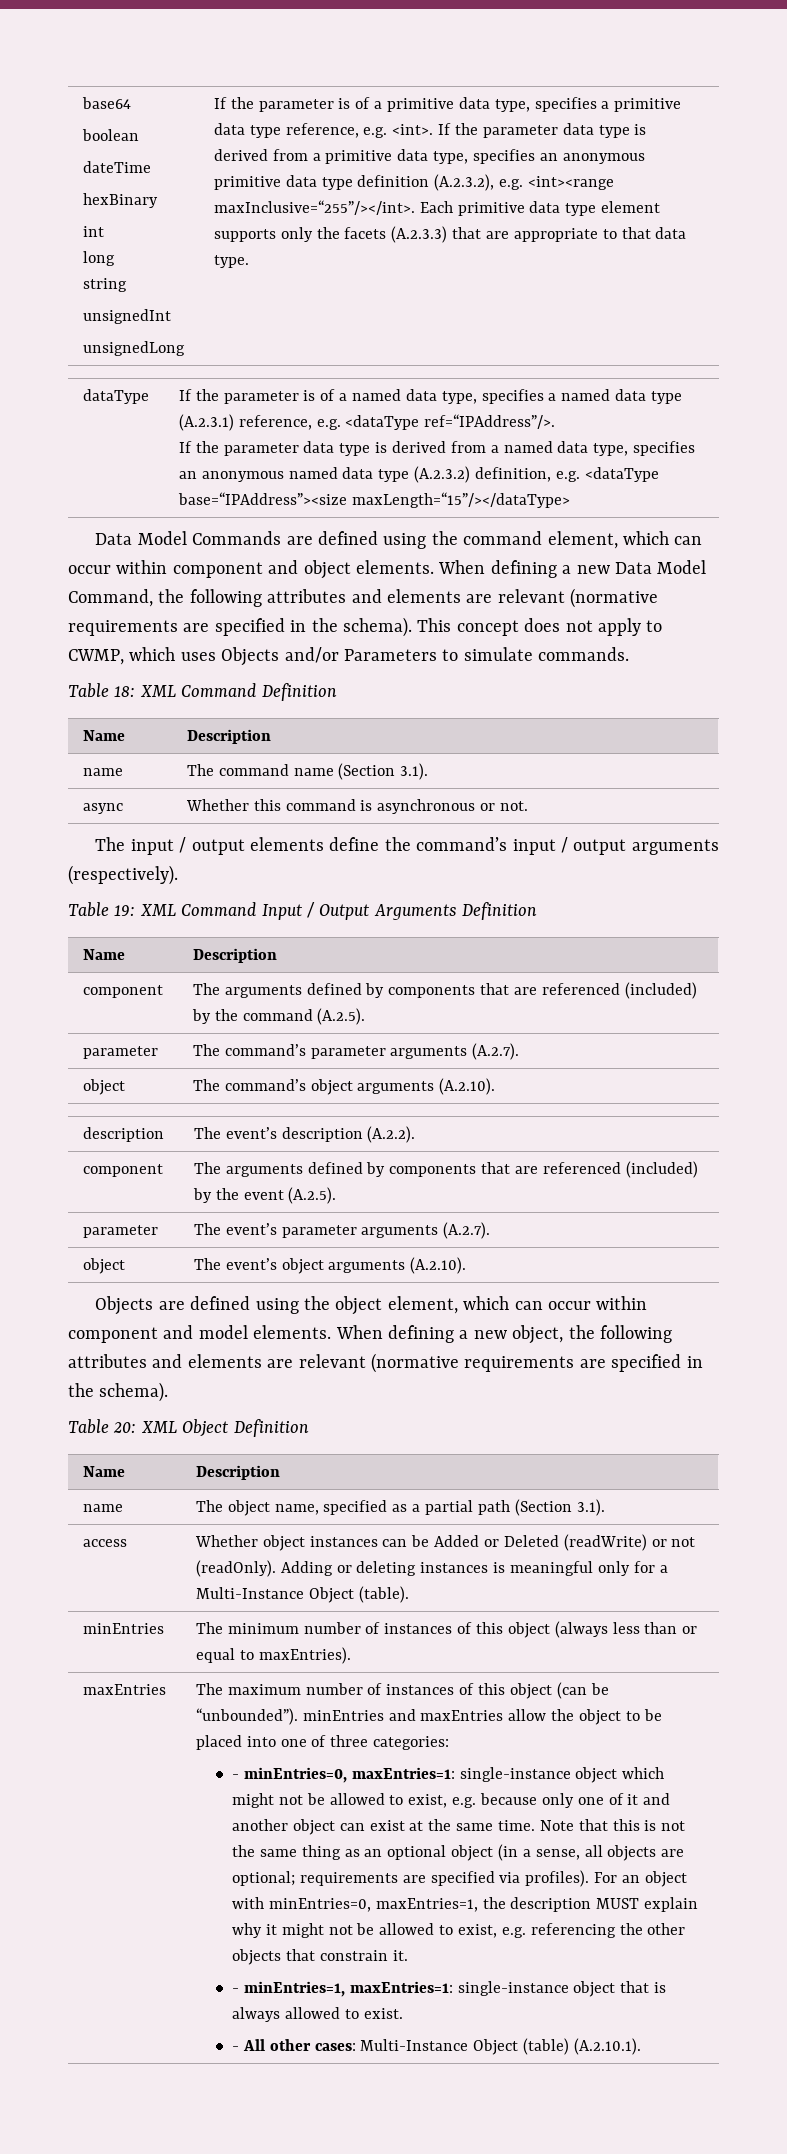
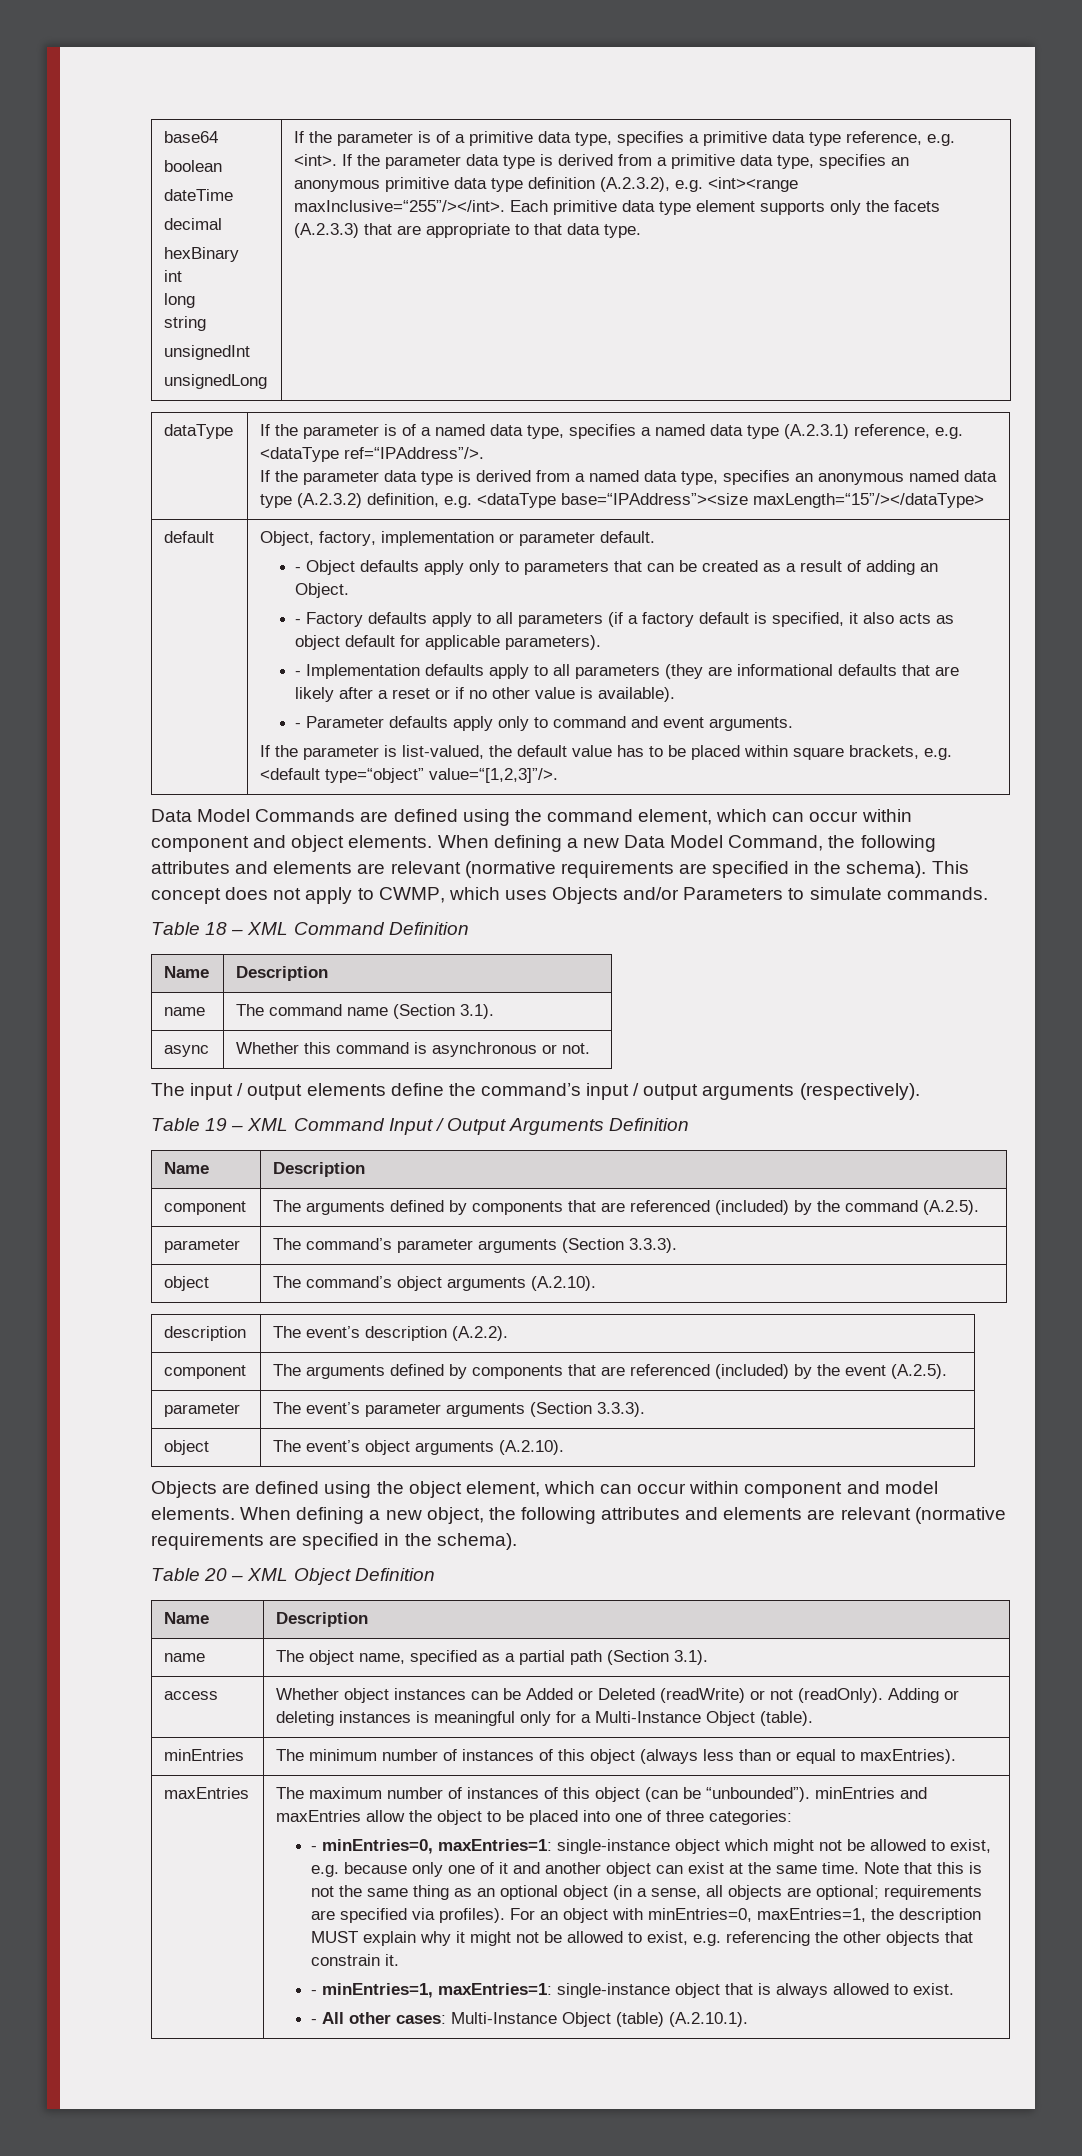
(151, 167) none -> [164,218,223,230] // decimal
(570, 500) none -> [164,531,215,543] [260,531,656,546] [295,560,939,575] [295,583,350,598] [295,612,955,627] [295,635,602,650] [295,664,960,679] [295,687,676,702] [295,716,794,731] [260,745,953,760] [260,768,559,783] // default | Object, factory, implementation or parameter default. // - Object defaults apply only to parameters that can be created as a result of adding an Object. // - Factory defaults apply to all parameters (if a factory default is specified, it also acts as object default for applicable parameters). // - Implementation defaults apply to all parameters (they are informational defaults that are likely after a reset or if no other value is available). // - Parameter defaults apply only to command and event arguments. // If the parameter is list-valued, the default value has to be placed within square brackets, e.g. <default type=“object” value=“[1,2,3]”/>.
[114,686,136,697] 18: -> [205,922,244,935] 18 –
[114,905,136,916] 19: -> [205,1118,244,1131] 19 –
[472,1043,520,1060] (A.2.7). -> [562,1238,678,1253] (Section 3.3.3).
[443,1222,491,1239] (A.2.7). -> [530,1402,646,1417] (Section 3.3.3).
[113,1422,137,1433] 20: -> [204,1568,244,1581] 20 –

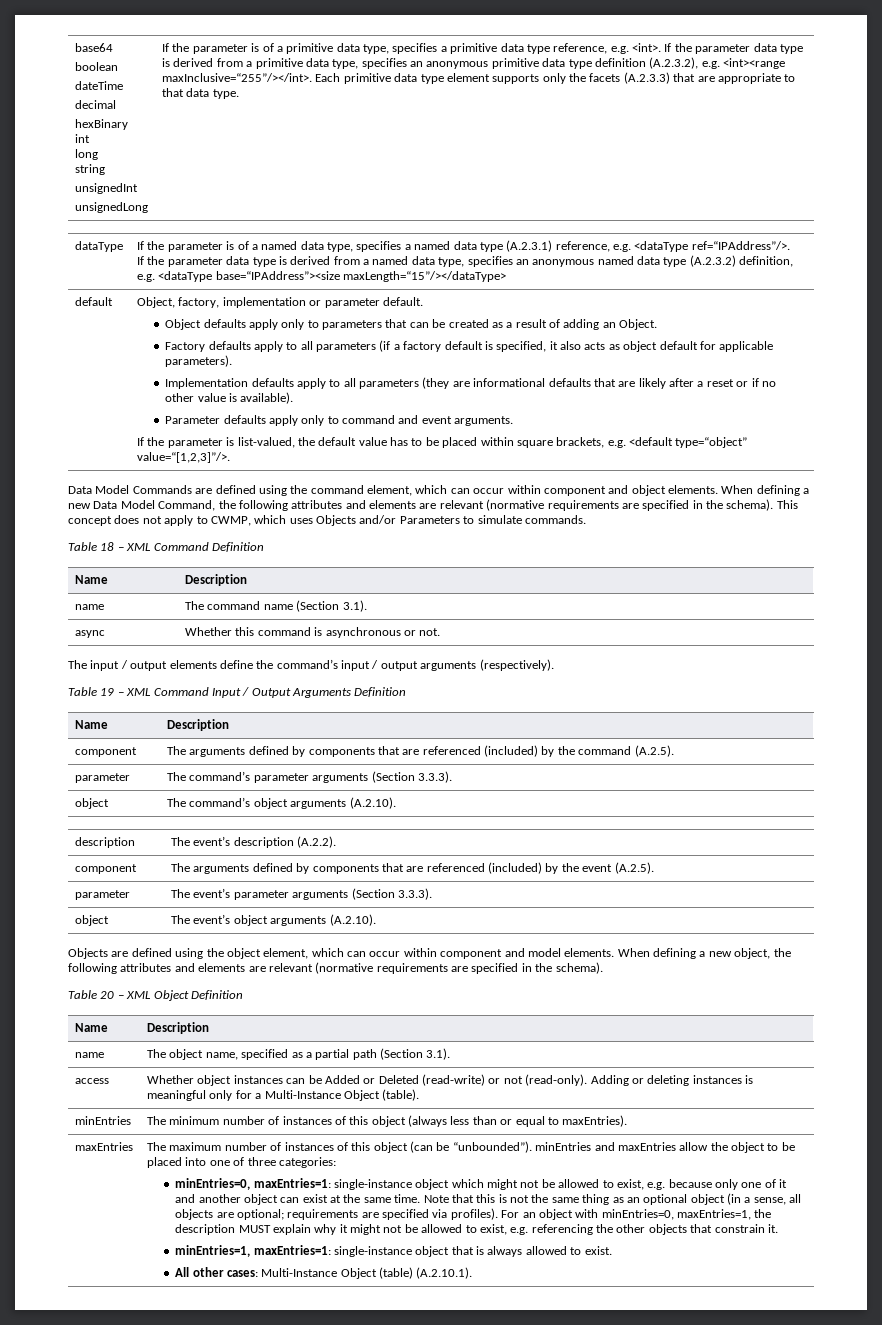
[295,567,302,572] - -> (423, 301) none
[295,619,302,624] - -> (658, 324) none
[295,671,302,676] - -> (233, 361) none
[295,723,302,728] - -> (294, 398) none
[660,1688,746,1703] (readWrite) -> [421,1074,485,1086] (read-write)
[798,1688,884,1703] (readOnly). -> [525,1074,588,1086] (read-only).
[311,1846,318,1851] - -> (336, 1162) none
[311,1990,318,1995] - -> (778, 1228) none
[311,2019,318,2024] - -> (612, 1250) none

